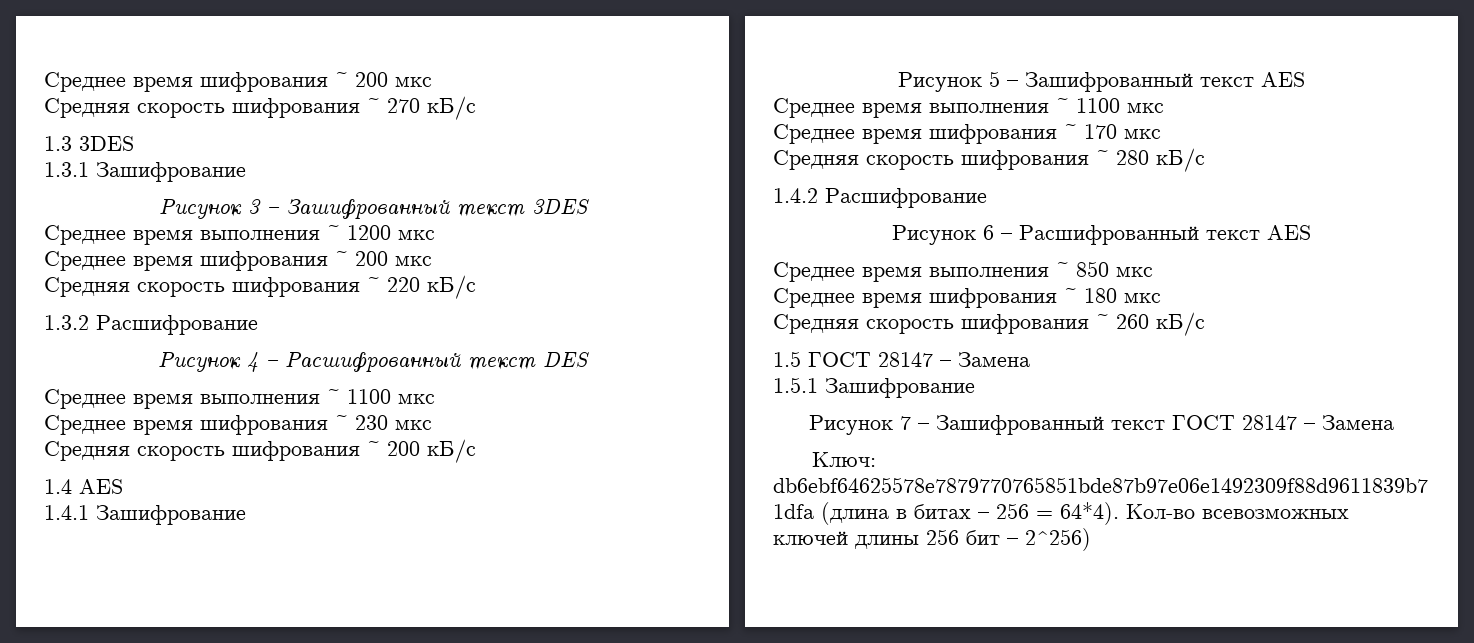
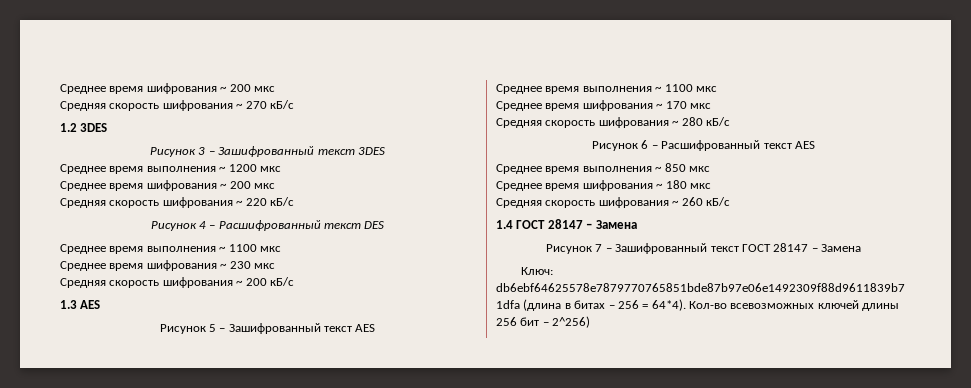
[44,136,134,151] [44,162,246,182] 1.3 3DES // 1.3.1 Зашифрование -> [60,123,108,132] 1.2 3DES
[44,315,258,335] // 1.3.2 Расшифрование -> (294, 201) none
[44,479,123,494] [44,505,246,525] 1.4 AES // 1.4.1 Зашифрование -> [60,300,101,309] 1.3 AES
[773,188,987,208] // 1.4.2 Расшифрование -> (730, 121) none
[773,351,1030,367] [773,377,975,398] 1.5 ГОСТ 28147 – Замена // 1.5.1 Зашифрование -> [496,219,637,229] 1.4 ГОСТ 28147 – Замена

